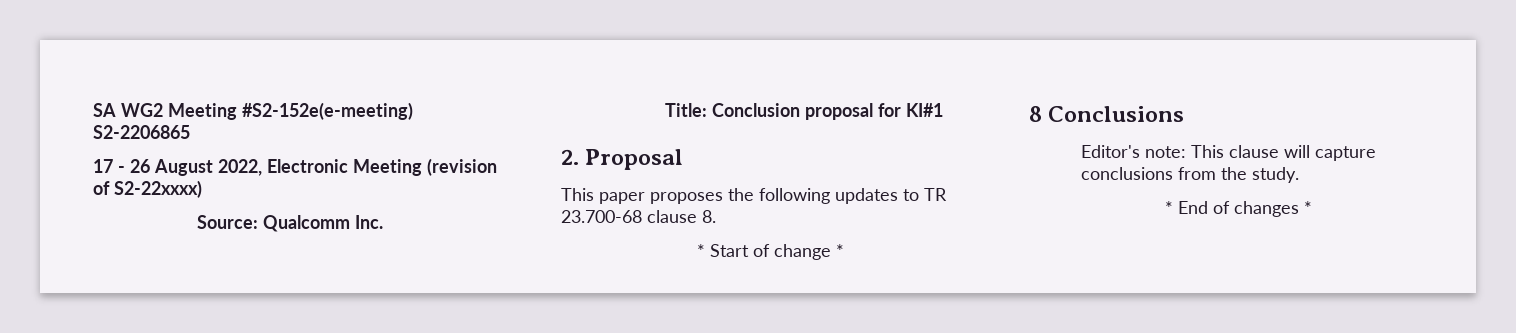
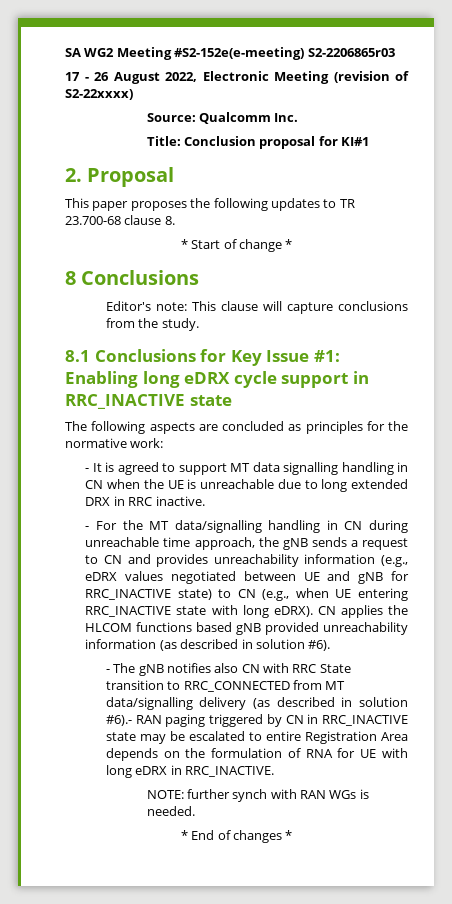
[93,125,190,139] S2-2206865 -> [307,48,395,57] S2-2206865r03
(1300, 175) none -> [65,349,340,366] [65,371,369,388] [65,394,232,409] [65,421,408,434] [65,438,164,448] [85,462,408,475] [85,479,408,492] [85,496,205,506] [85,520,408,533] [85,537,408,550] [85,554,408,567] [85,571,409,584] [85,588,408,601] [85,605,408,618] [85,622,408,635] [85,639,331,651] [105,663,351,676] [105,680,346,692] [105,697,408,710] [105,714,408,727] [105,731,408,744] [105,748,408,761] [105,765,274,778] [146,789,369,802] [146,806,195,816] // 8.1 Conclusions for Key Issue #1: Enabling long eDRX cycle support in RRC_INACTIVE state // The following aspects are concluded as principles for the normative work: // - It is agreed to support MT data signalling handling in CN when the UE is unreachable due to long extended DRX in RRC inactive. // - For the MT data/signalling handling in CN during unreachable time approach, the gNB sends a request to CN and provides unreachability information (e.g., eDRX values negotiated between UE and gNB for RRC_INACTIVE state) to CN (e.g., when UE entering RRC_INACTIVE state with long eDRX). CN applies the HLCOM functions based gNB provided unreachability information (as described in solution #6). // - The gNB notifies also CN with RRC State transition to RRC_CONNECTED from MT data/signalling delivery (as described in solution #6).- RAN paging triggered by CN in RRC_INACTIVE state may be escalated to entire Registration Area depends on the formulation of RNA for UE with long eDRX in RRC_INACTIVE. // NOTE: further synch with RAN WGs is needed.

